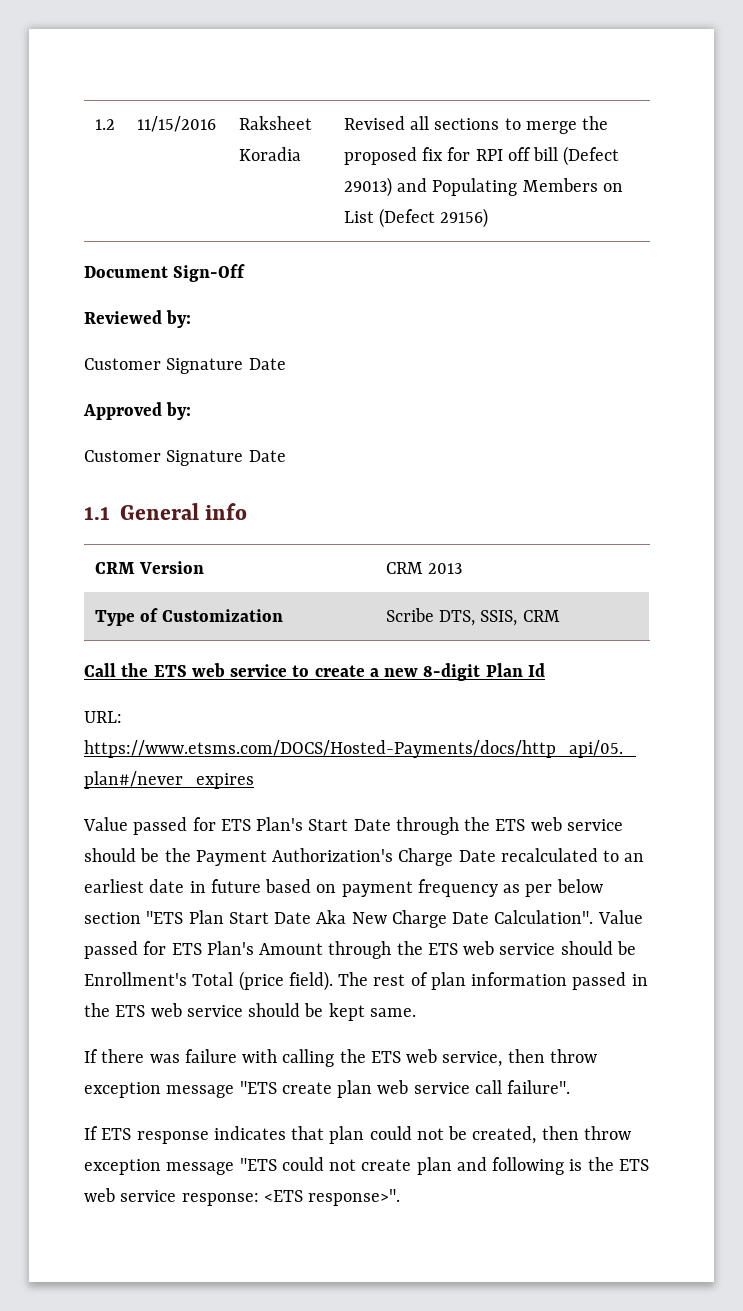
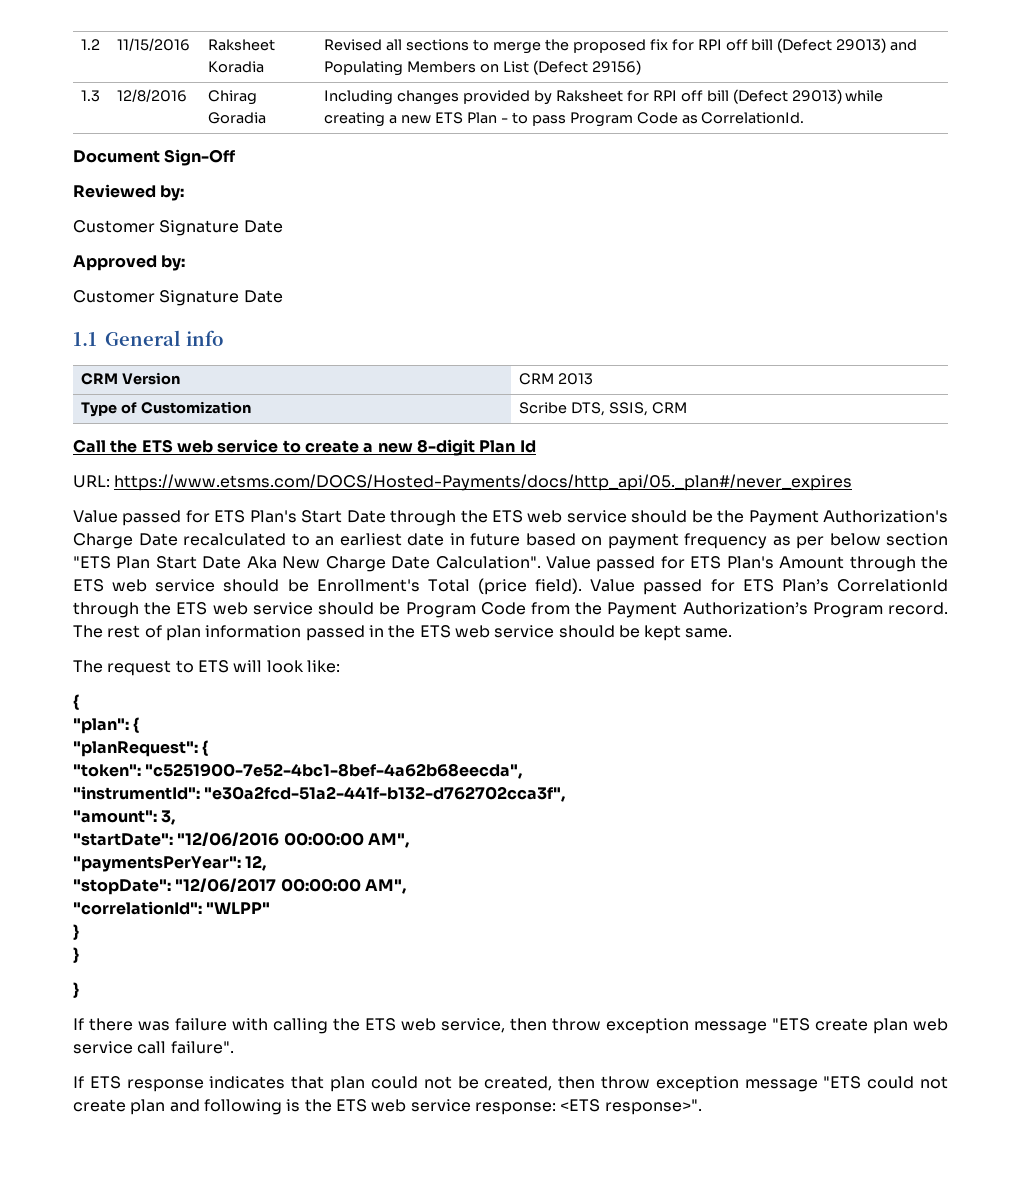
(489, 218) none -> [81,90,101,102] [117,89,188,102] [208,90,258,105] [208,112,267,124] [324,89,884,105] [324,112,805,127] // 1.3 | 12/8/2016 | Chirag Goradia | Including changes provided by Raksheet for RPI off bill (Defect 29013) while creating a new ETS Plan - to pass Program Code as CorrelationId.
(333, 981) none -> [590,579,948,595] [73,602,948,618] Value passed for ETS Plan’s CorrelationId through the ETS web service should be Program Code from the Payment Authorization’s Program record.
(416, 1012) none -> [73,660,340,676] [73,694,79,710] [73,717,140,734] [73,740,209,757] [73,763,523,779] [73,786,566,802] [73,810,176,825] [73,832,409,848] [73,855,267,872] [73,878,406,895] [73,901,271,915] [73,924,79,940] [73,947,79,963] [73,982,79,998] // The request to ETS will look like: // { // "plan": { // "planRequest": { // "token": "c5251900-7e52-4bc1-8bef-4a62b68eecda", // "instrumentId": "e30a2fcd-51a2-441f-b132-d762702cca3f", // "amount": 3, // "startDate": "12/06/2016 00:00:00 AM", // "paymentsPerYear": 12, // "stopDate": "12/06/2017 00:00:00 AM", // "correlationId": "WLPP" // } // } // }

